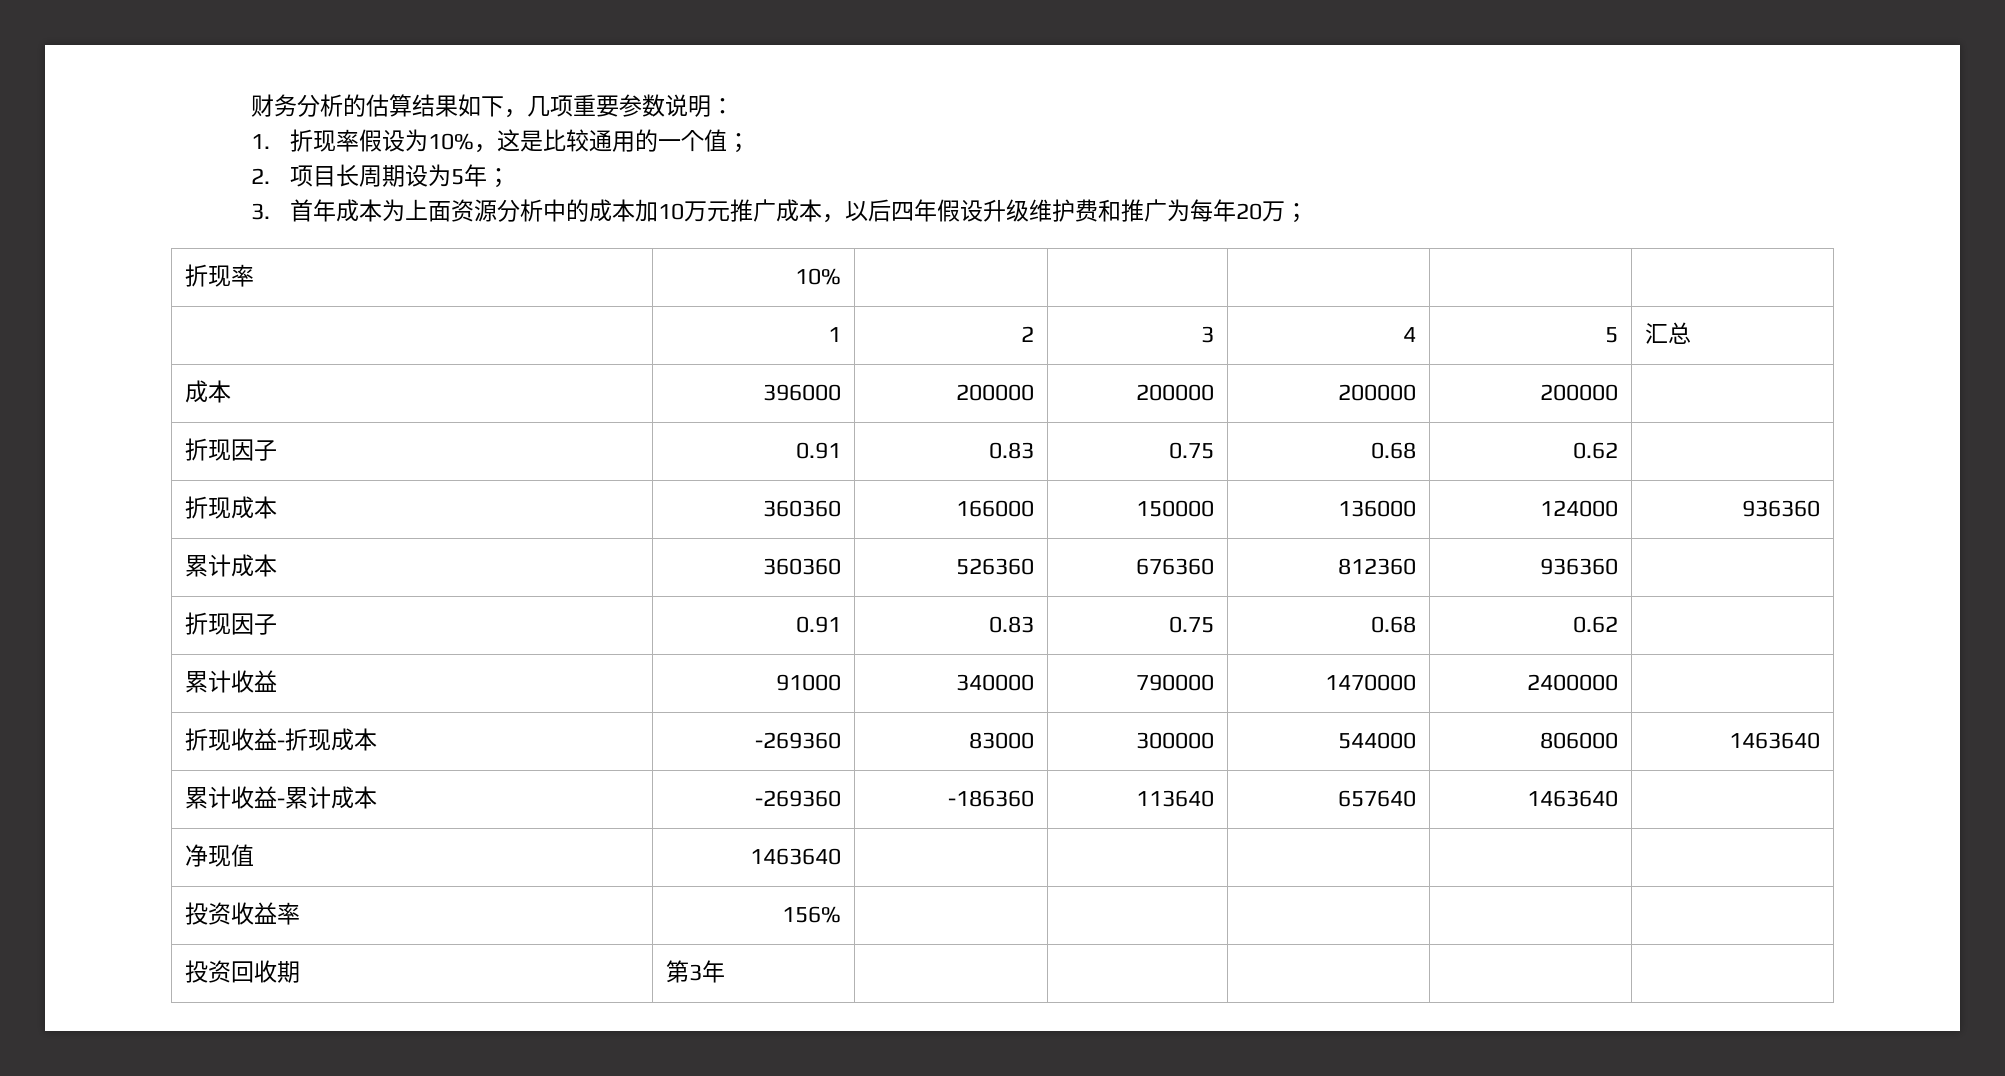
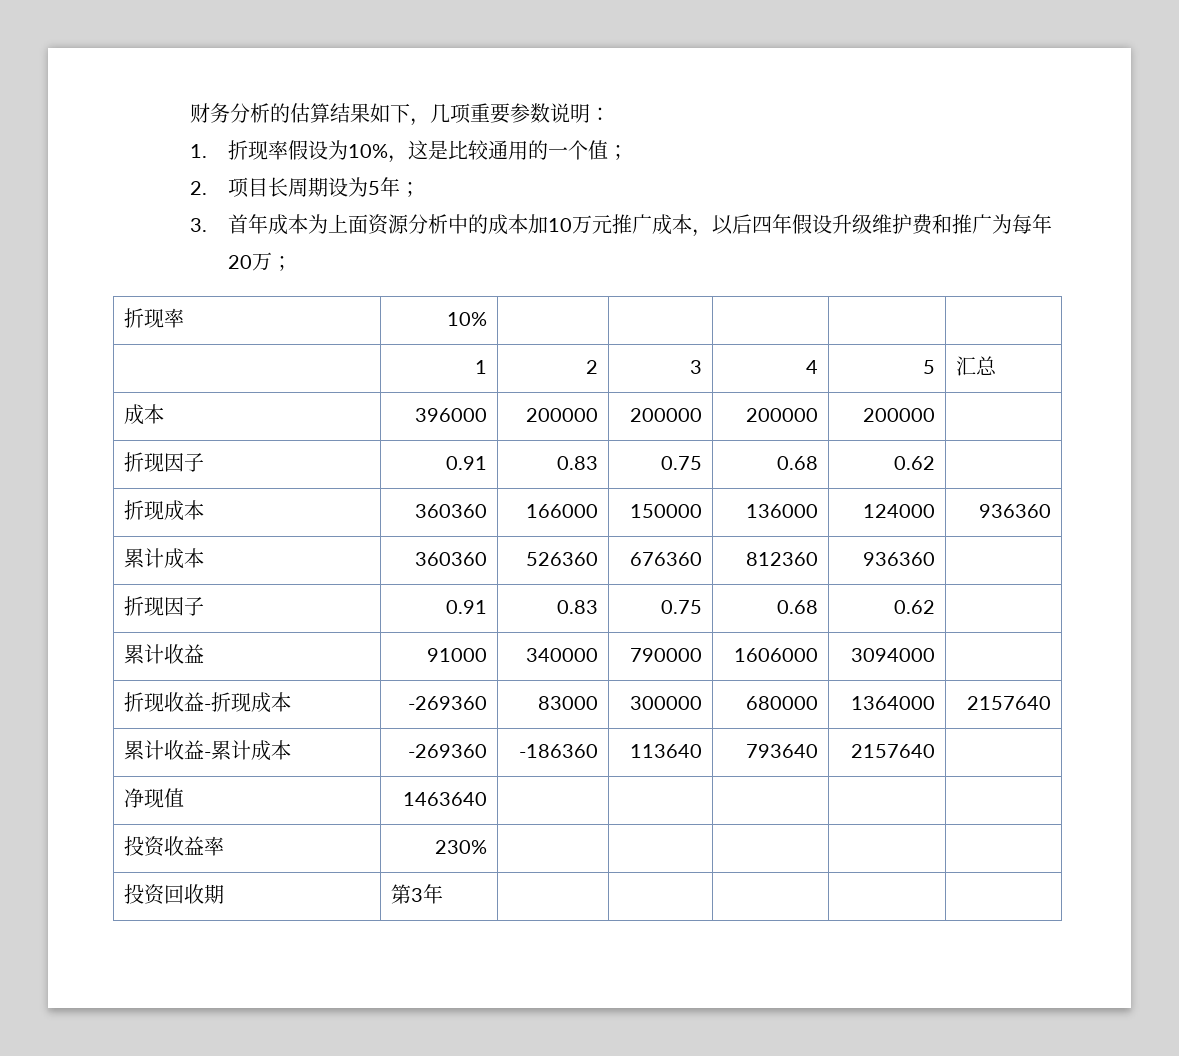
[1325,674,1417,691] [1527,674,1619,691] 1470000 | 2400000 -> [733,648,818,662] [850,648,935,662] 1606000 | 3094000
[1338,732,1417,749] [1540,732,1619,749] [1729,732,1821,749] 544000 | 806000 | 1463640 -> [745,696,818,710] [850,696,935,710] [966,696,1051,710] 680000 | 1364000 | 2157640
[1338,790,1417,807] [1527,790,1619,807] 657640 | 1463640 -> [745,744,818,758] [850,744,935,758] 793640 | 2157640
[782,906,842,923] 156% -> [434,840,487,854] 230%

